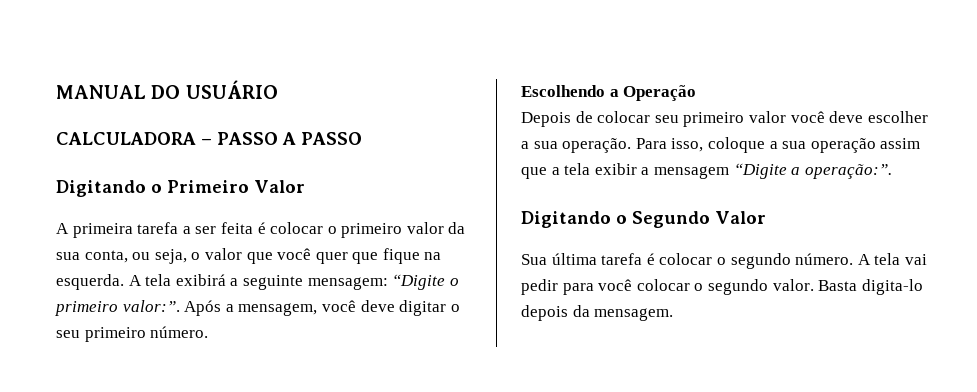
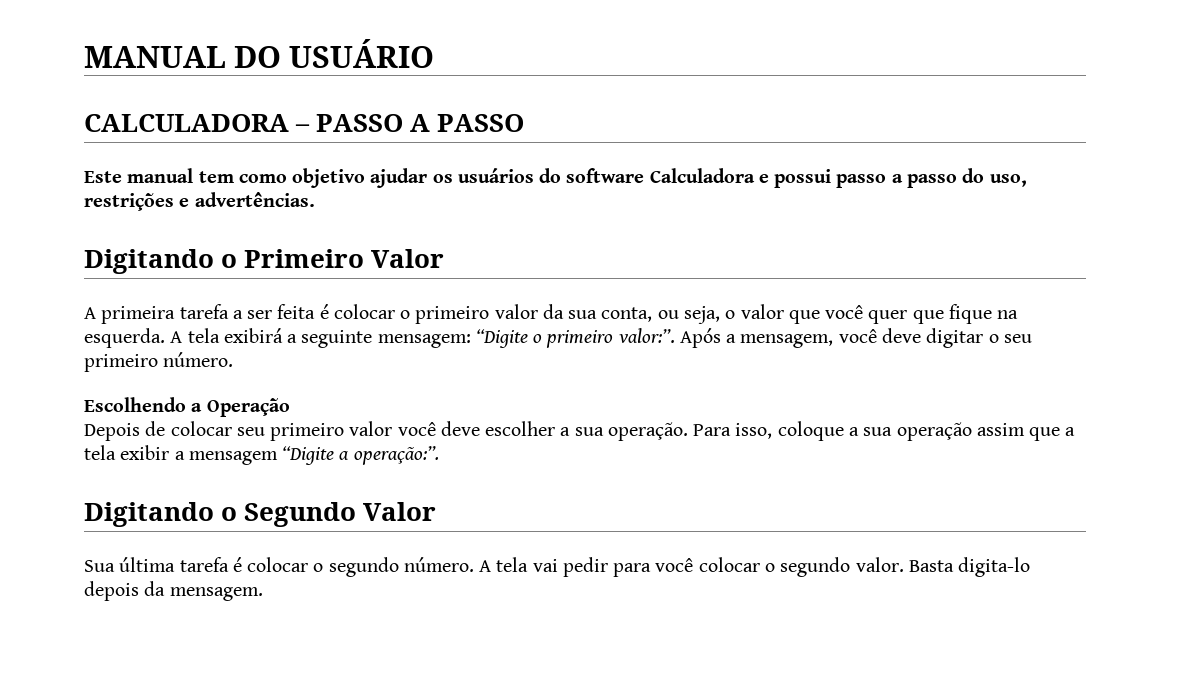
(362, 138) none -> [84,168,1027,188] [84,192,315,211] // Este manual tem como objetivo ajudar os usuários do software Calculadora e possui passo a passo do uso, restrições e advertências.

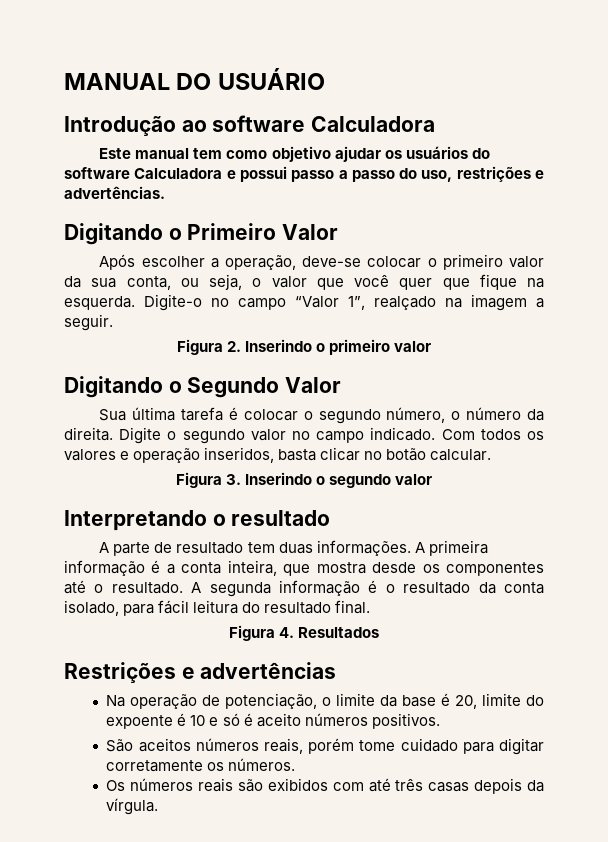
[84,114,525,132] CALCULADORA – PASSO A PASSO -> [64,115,436,136] Introdução ao software Calculadora
[84,304,329,324] A primeira tarefa a ser feita é -> [99,254,362,270] Após escolher a operação, deve-se
[170,328,1032,348] [84,352,234,372] [84,397,290,417] [84,421,1076,441] [84,445,439,465] A tela exibirá a seguinte mensagem: “Digite o primeiro valor:”. Após a mensagem, você deve digitar o seu primeiro número. // Escolhendo a Operação // Depois de colocar seu primeiro valor você deve escolher a sua operação. Para isso, coloque a sua operação assim que a tela exibir a mensagem “Digite a operação:”. -> [144,294,544,311] [64,314,113,331] [176,339,432,355] Digite-o no campo “Valor 1”, realçado na imagem a seguir. // Figura 2. Inserindo o primeiro valor
[403,557,1031,577] número. A tela vai pedir para você colocar o segundo valor. Basta digita-lo -> [386,407,545,423] [64,427,544,444] [64,447,492,463] [175,472,433,488] [64,510,331,531] [99,540,488,556] [64,560,544,576] [64,580,544,597] [64,600,371,616] [228,625,380,641] [64,662,337,683] [106,693,544,709] [106,713,440,729] [106,738,545,755] [106,758,296,772] [106,778,470,792] número, o número da direita. Digite o segundo valor no campo indicado. Com todos os valores e operação inseridos, basta clicar no botão calcular. // Figura 3. Inserindo o segundo valor // Interpretando o resultado // A parte de resultado tem duas informações. A primeira informação é a conta inteira, que mostra desde os componentes até o resultado. A segunda informação é o resultado da conta isolado, para fácil leitura do resultado final. // Figura 4. Resultados // Restrições e advertências // Na operação de potenciação, o limite da base é 20, limite do expoente é 10 e só é aceito números positivos. // São aceitos números reais, porém tome cuidado para digitar corretamente os números. // Os números reais são exibidos com até três casas
[169,587,263,601] mensagem. -> [106,798,159,815] vírgula.

